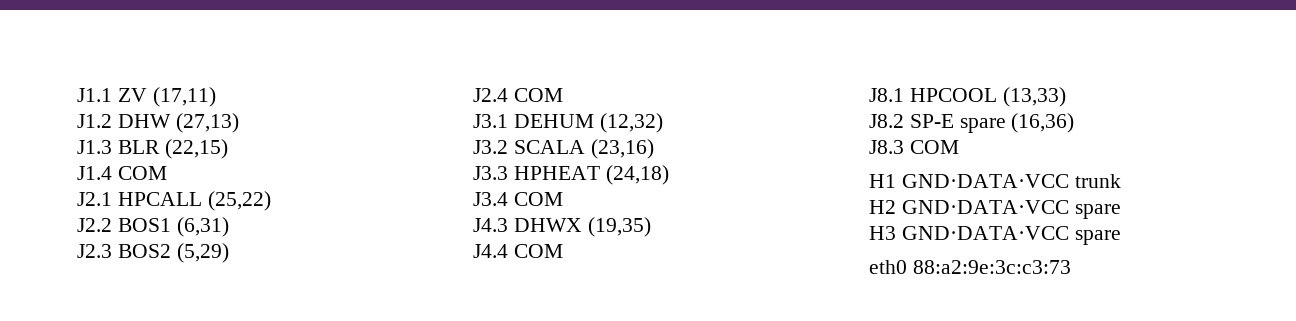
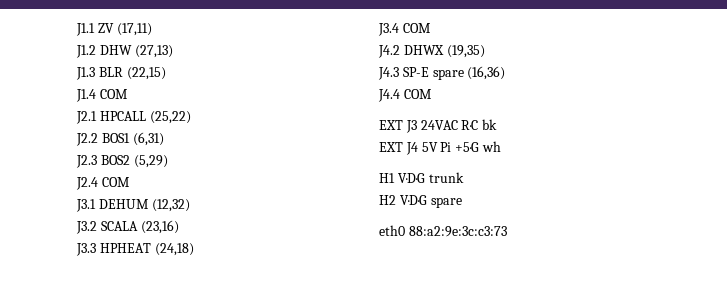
[473,218,508,232] J4.3 -> [378,45,400,58] J4.2
[473,244,563,258] [869,87,1066,107] [869,113,1075,133] [869,140,959,154] J4.4 COM // J8.1 HPCOOL (13,33) // J8.2 SP-E spare (16,36) // J8.3 COM -> [378,66,506,80] [378,89,432,102] [379,119,498,133] [379,141,501,155] J4.3 SP-E spare (16,36) // J4.4 COM // EXT J3 24VAC R·C bk // EXT J4 5V Pi +5·G wh
[901,174,1069,188] GND·DATA·VCC -> [397,173,425,183] V·D·G
[901,200,1121,219] [869,226,1069,240] GND·DATA·VCC spare // H3 GND·DATA·VCC -> [399,195,427,205] V·D·G

